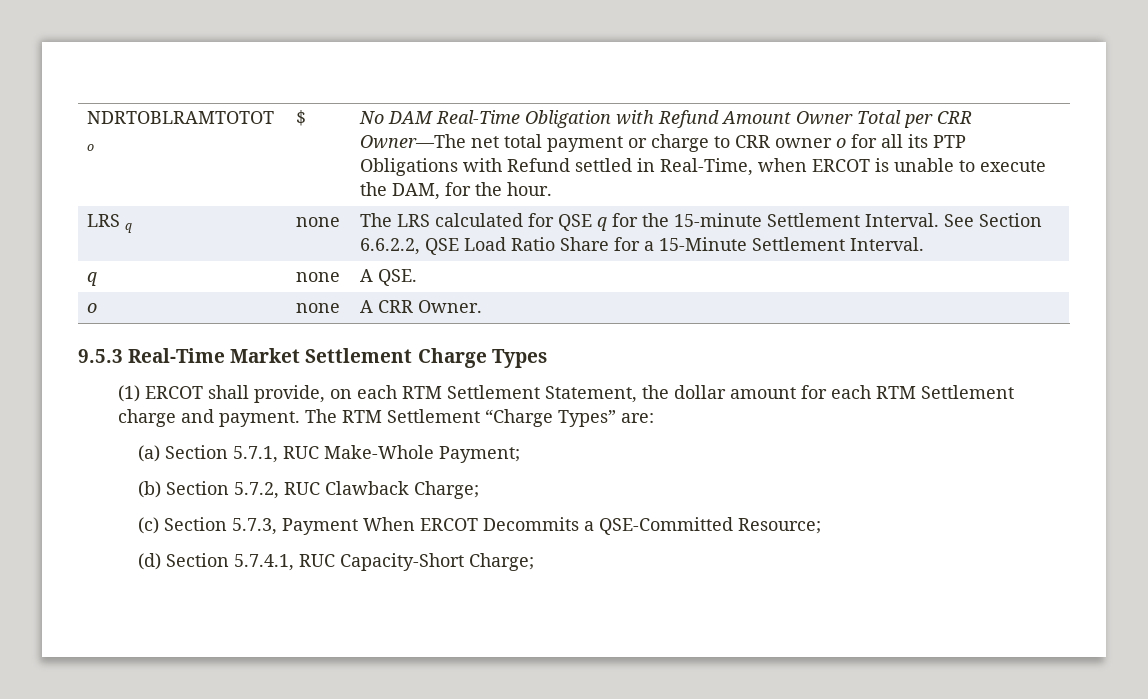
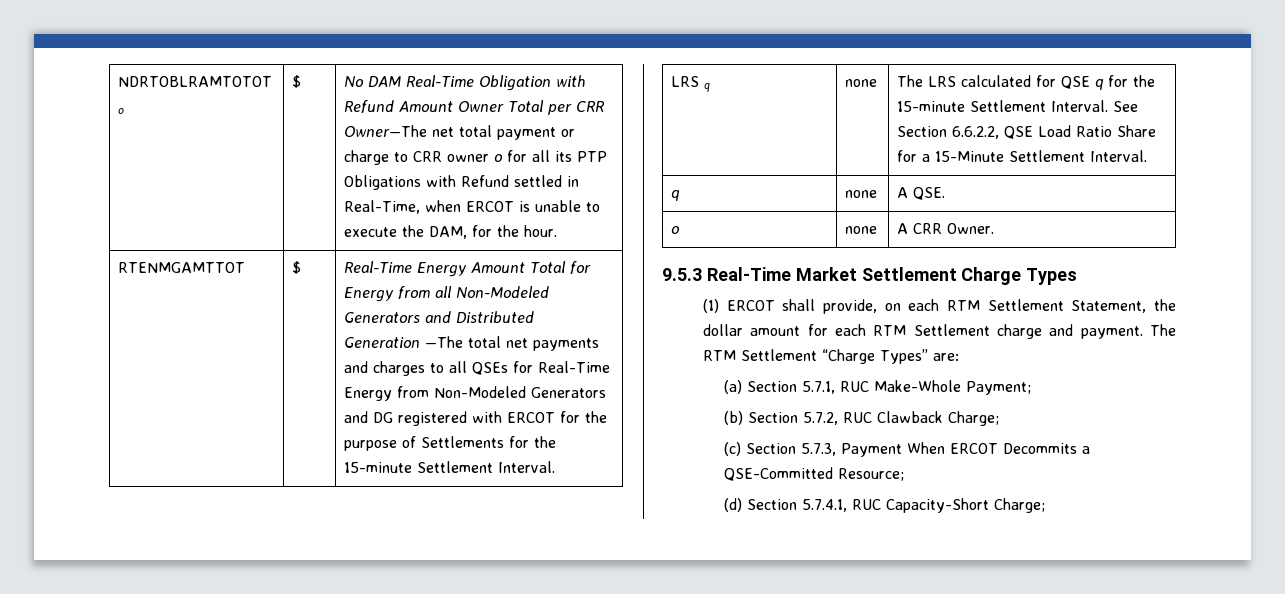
(553, 189) none -> [118,262,246,273] [292,261,302,274] [344,261,592,277] [344,286,550,302] [344,311,535,323] [344,336,600,351] [344,361,611,376] [344,386,607,401] [344,411,608,426] [344,436,557,451] [344,461,556,473] // RTENMGAMTTOT | $ | Real-Time Energy Amount Total for Energy from all Non-Modeled Generators and Distributed Generation —The total net payments and charges to all QSEs for Real-Time Energy from Non-Modeled Generators and DG registered with ERCOT for the purpose of Settlements for the 15-minute Settlement Interval.

